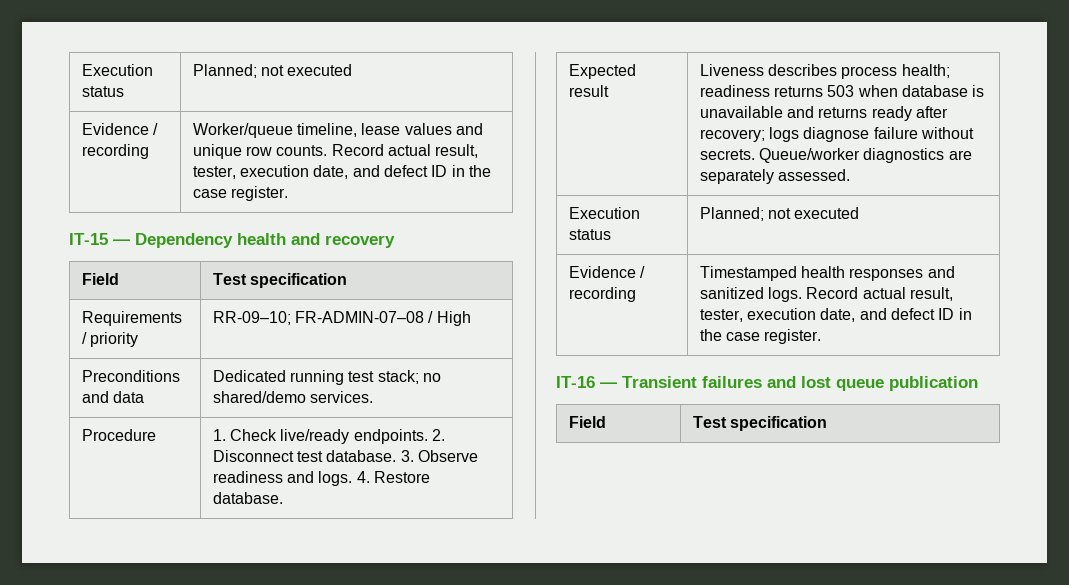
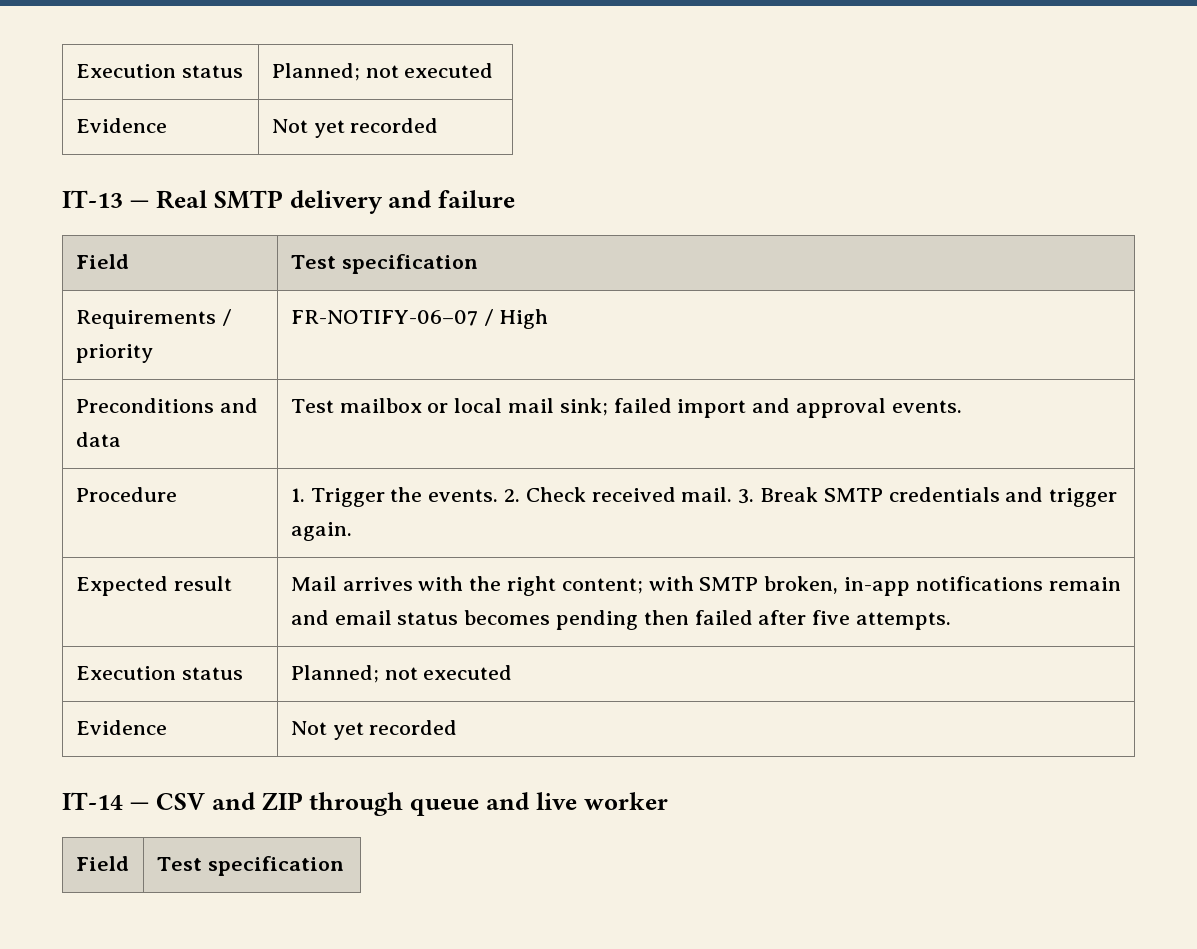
[81,64,153,76] [81,86,124,97] [192,64,353,78] [81,123,159,135] [81,144,149,159] [192,123,484,138] [192,144,479,159] [192,165,492,179] [192,186,289,201] [69,233,395,248] Execution status | Planned; not executed // Evidence / recording | Worker/queue timeline, lease values and unique row counts. Record actual result, tester, execution date, and defect ID in the case register. // IT-15 — Dependency health and recovery -> [75,64,243,78] [271,63,494,81] [75,118,167,133] [271,118,439,138] [62,190,516,214] Execution status | Planned; not executed // Evidence | Not yet recorded // IT-13 — Real SMTP delivery and failure
[212,311,425,325] RR-09–10; FR-ADMIN-07–08 -> [290,310,478,326] FR-NOTIFY-06–07
[212,370,442,385] [212,391,374,403] [81,429,156,441] [212,429,446,444] [212,450,479,462] [212,471,431,486] [212,492,283,504] [568,64,636,79] [568,85,609,97] [699,64,950,79] [699,85,985,97] [699,106,949,121] [699,127,975,142] [699,148,972,163] [699,169,851,184] [568,207,640,219] [568,229,611,240] [699,207,860,221] [568,266,646,278] [568,287,636,302] [699,266,955,281] [699,287,954,302] [699,308,972,322] [699,329,822,344] [556,376,978,391] Dedicated running test stack; no shared/demo services. // Procedure | 1. Check live/ready endpoints. 2. Disconnect test database. 3. Observe readiness and logs. 4. Restore database. // Expected result | Liveness describes process health; readiness returns 503 when database is unavailable and returns ready after recovery; logs diagnose failure without secrets. Queue/worker diagnostics are separately assessed. // Execution status | Planned; not executed // Evidence / recording | Timestamped health responses and sanitized logs. Record actual result, tester, execution date, and defect ID in the case register. // IT-16 — Transient failures and lost queue publication -> [290,398,962,418] [75,487,177,502] [290,487,1118,507] [290,522,352,541] [75,576,232,596] [290,576,1121,596] [290,610,951,630] [75,666,243,680] [290,665,513,683] [75,720,167,735] [290,720,458,740] [62,792,668,816] Test mailbox or local mail sink; failed import and approval events. // Procedure | 1. Trigger the events. 2. Check received mail. 3. Break SMTP credentials and trigger again. // Expected result | Mail arrives with the right content; with SMTP broken, in-app notifications remain and email status becomes pending then failed after five attempts. // Execution status | Planned; not executed // Evidence | Not yet recorded // IT-14 — CSV and ZIP through queue and live worker

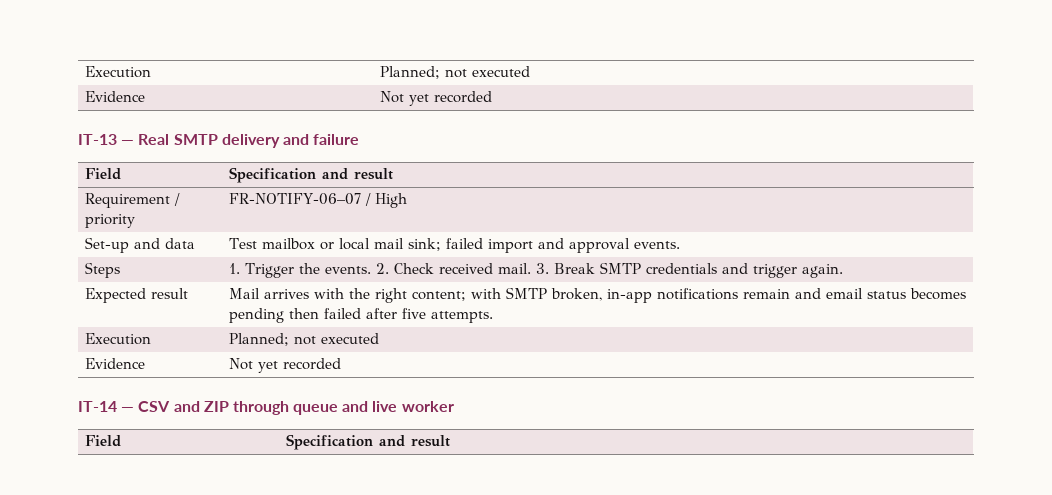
[75,64,243,78] Execution status -> [85,66,152,78] Execution
[290,254,478,274] [75,310,216,329] Test specification // Requirements -> [229,167,394,183] [85,193,171,208] Specification and result // Requirement
[75,398,214,413] Preconditions -> [85,237,130,253] Set-up
[75,487,177,502] Procedure -> [85,262,121,278] Steps
[181,667,243,680] status -> (152, 339) none
[156,856,344,876] Test specification -> [286,434,451,450] Specification and result

